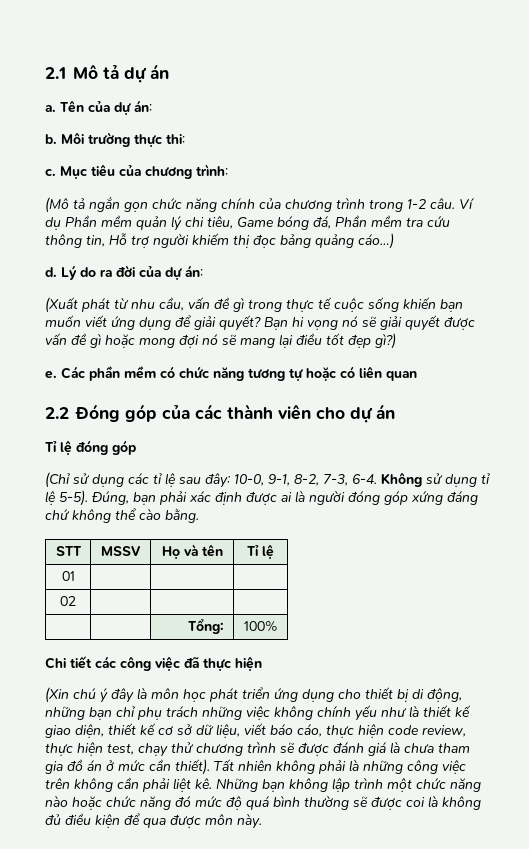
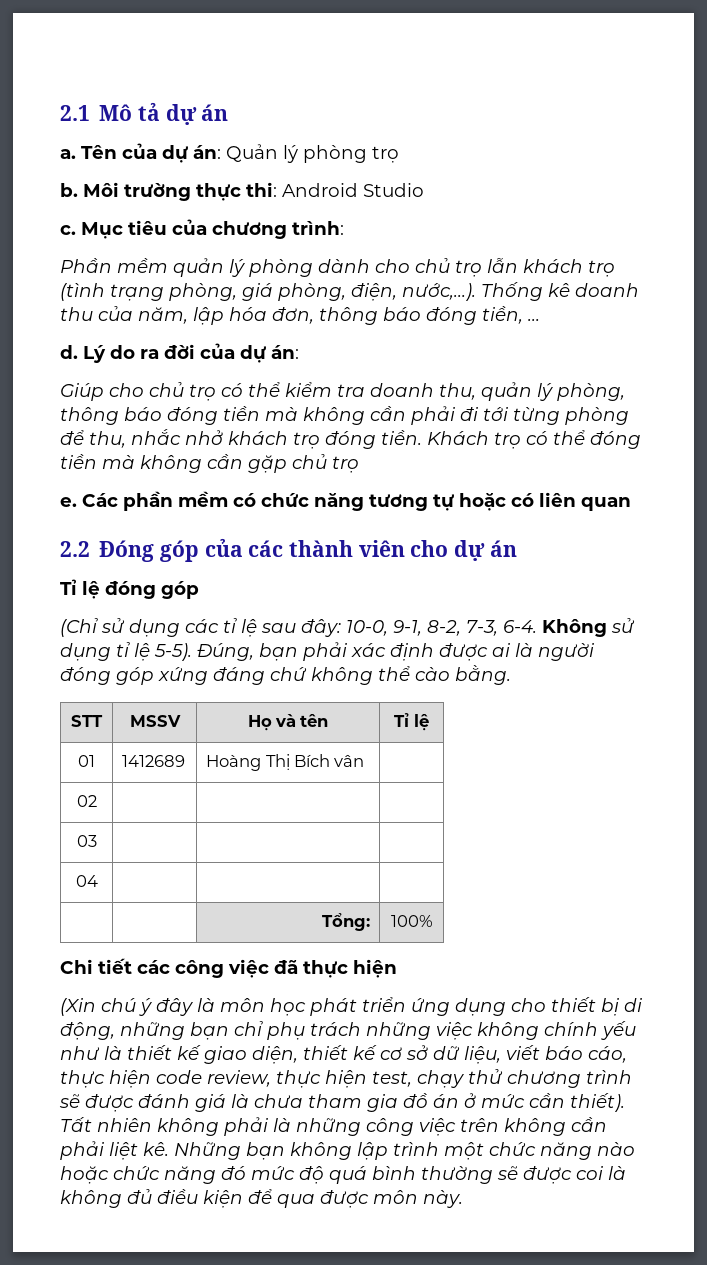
(152, 106) none -> [226,144,399,163] Quản lý phòng trọ
(185, 139) none -> [282,183,424,197] Android Studio
[45,196,474,213] [45,215,450,231] [45,233,394,249] (Mô tả ngắn gọn chức năng chính của chương trình trong 1-2 câu. Ví dụ Phần mềm quản lý chi tiêu, Game bóng đá, Phần mềm tra cứu thông tin, Hỗ trợ người khiếm thị đọc bảng quảng cáo…) -> [60,258,615,277] [60,282,639,301] [60,306,540,325] Phần mềm quản lý phòng dành cho chủ trọ lẫn khách trọ (tình trạng phòng, giá phòng, điện, nước,…). Thống kê doanh thu của năm, lập hóa đơn, thông báo đóng tiền, …
[45,297,463,313] [45,315,475,331] [45,333,396,349] (Xuất phát từ nhu cầu, vấn đề gì trong thực tế cuộc sống khiến bạn muốn viết ứng dụng để giải quyết? Bạn hi vọng nó sẽ giải quyết được vấn đề gì hoặc mong đợi nó sẽ mang lại điều tốt đẹp gì?) -> [60,382,625,401] [60,406,629,425] [60,429,641,449] [60,454,359,473] Giúp cho chủ trọ có thể kiểm tra doanh thu, quản lý phòng, thông báo đóng tiền mà không cần phải đi tới từng phòng để thu, nhắc nhở khách trọ đóng tiền. Khách trọ có thể đóng tiền mà không cần gặp chủ trọ
[60,596,76,606] | | // 02 -> [122,755,186,767] [206,754,365,771] [76,795,97,807] [76,835,97,847] [75,875,98,887] 1412689 | Hoàng Thị Bích vân | // 02 | | | // 03 | | | // 04

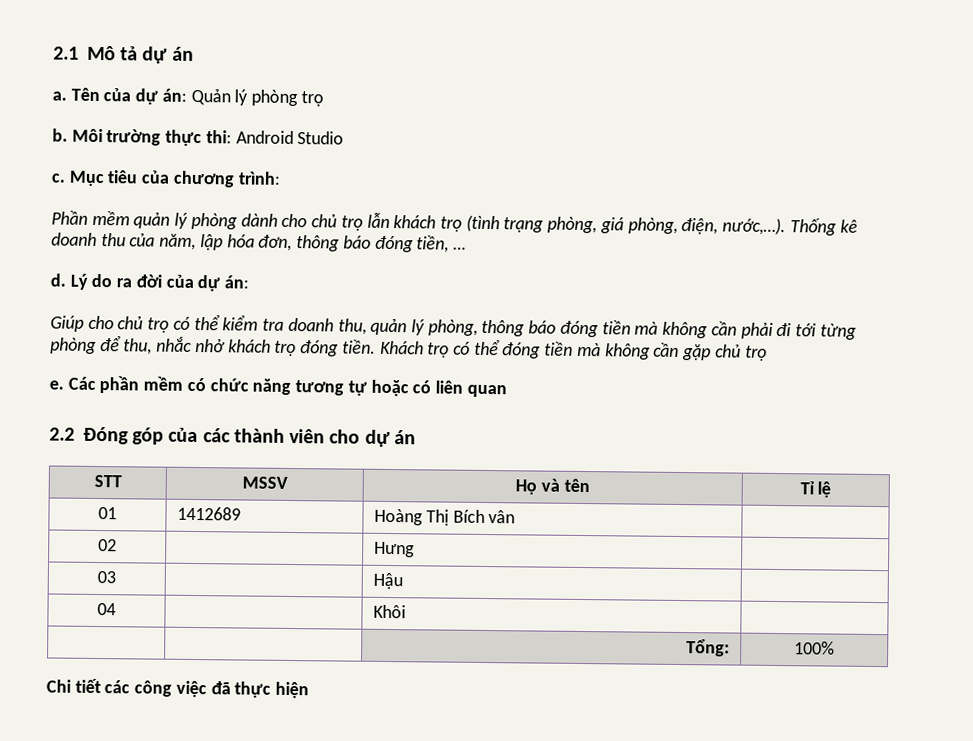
[60,579,199,599] [60,618,635,637] [60,642,595,661] [60,665,511,685] // Tỉ lệ đóng góp // (Chỉ sử dụng các tỉ lệ sau đây: 10-0, 9-1, 8-2, 7-3, 6-4. Không sử dụng tỉ lệ 5-5). Đúng, bạn phải xác định được ai là người đóng góp xứng đáng chứ không thể cào bằng. -> (416, 437) none
(97, 801) none -> [374,541,416,558] Hưng
(97, 841) none -> [373,572,404,590] Hậu
(98, 881) none -> [373,604,407,619] Khôi
[60,997,643,1016] [60,1021,636,1040] [60,1045,627,1064] [60,1069,632,1088] [59,1093,625,1112] [60,1117,607,1136] [60,1141,635,1160] [60,1166,626,1184] [60,1189,463,1208] // (Xin chú ý đây là môn học phát triển ứng dụng cho thiết bị di động, những bạn chỉ phụ trách những việc không chính yếu như là thiết kế giao diện, thiết kế cơ sở dữ liệu, viết báo cáo, thực hiện code review, thực hiện test, chạy thử chương trình sẽ được đánh giá là chưa tham gia đồ án ở mức cần thiết). Tất nhiên không phải là những công việc trên không cần phải liệt kê. Những bạn không lập trình một chức năng nào hoặc chức năng đó mức độ quá bình thường sẽ được coi là không đủ điều kiện để qua được môn này. -> (310, 690) none

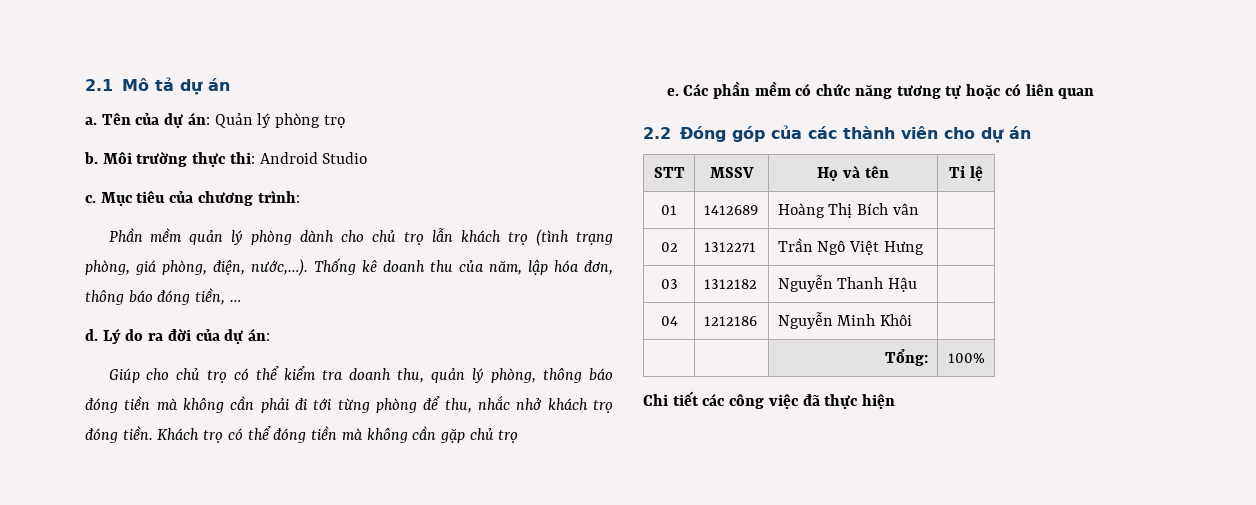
(117, 545) | -> [703,242,756,252] [777,238,880,255] 1312271 | Trần Ngô Việt
(116, 577) | -> [703,279,757,289] [777,275,884,292] 1312182 | Nguyễn Thanh
(116, 609) | -> [703,316,757,326] [777,312,876,329] 1212186 | Nguyễn Minh

